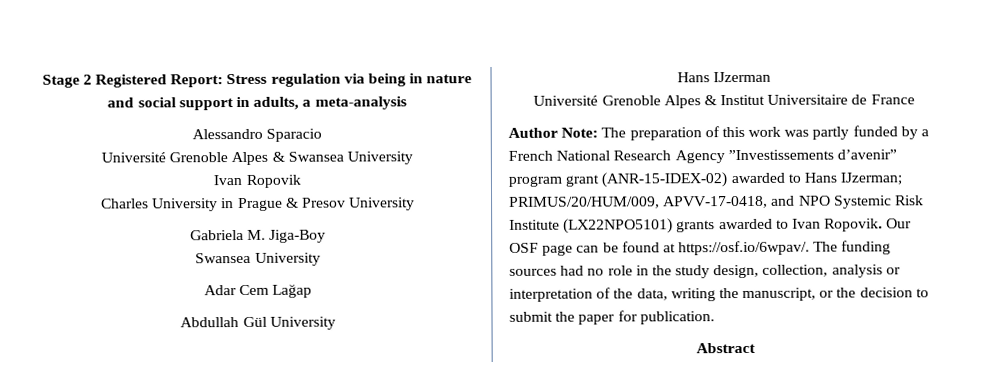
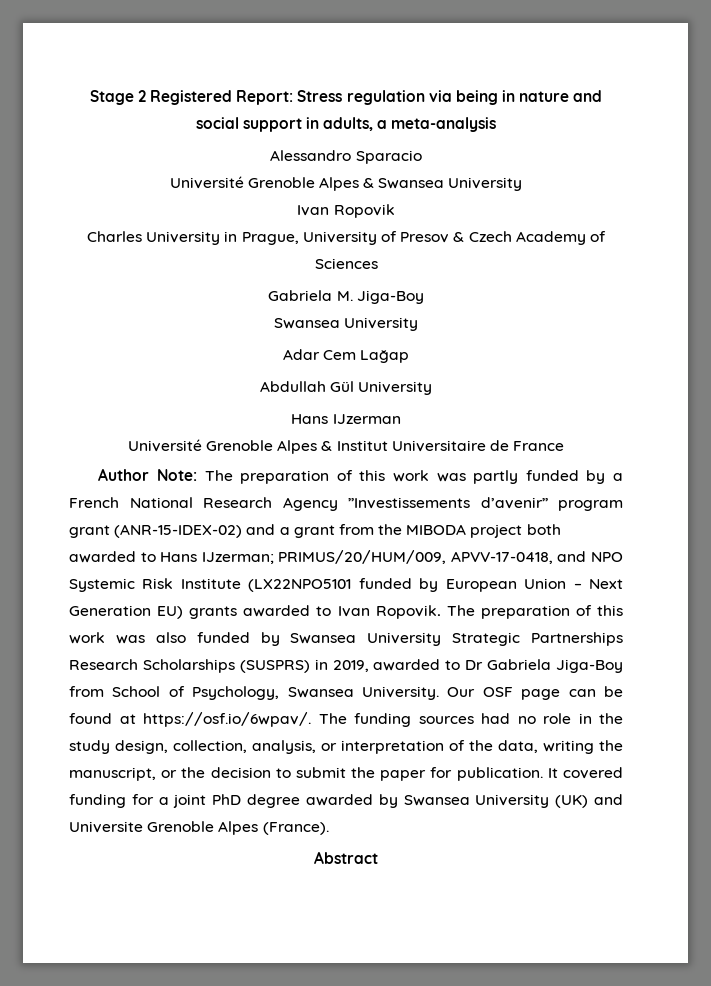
[237,197,416,212] Prague & Presov University -> [241,231,606,245] [314,258,378,269] Prague, University of Presov & Czech Academy of Sciences
(728, 180) none -> [246,524,561,538] and a grant from the MIBODA project both
[563,218,674,234] (LX22NPO5101) -> [248,578,624,592] [69,605,184,619] (LX22NPO5101 funded by European Union – Next Generation EU)
(884, 225) none -> [446,605,624,619] [69,632,623,646] [69,659,624,673] [69,686,439,700] The preparation of this work was also funded by Swansea University Strategic Partnerships Research Scholarships (SUSPRS) in 2019, awarded to Dr Gabriela Jiga-Boy from School of Psychology, Swansea University.
[831,264,883,278] analysis -> [252,740,316,754] analysis,
(715, 318) none -> [547,767,623,779] [69,794,623,808] [69,821,329,835] It covered funding for a joint PhD degree awarded by Swansea University (UK) and Universite Grenoble Alpes (France).

